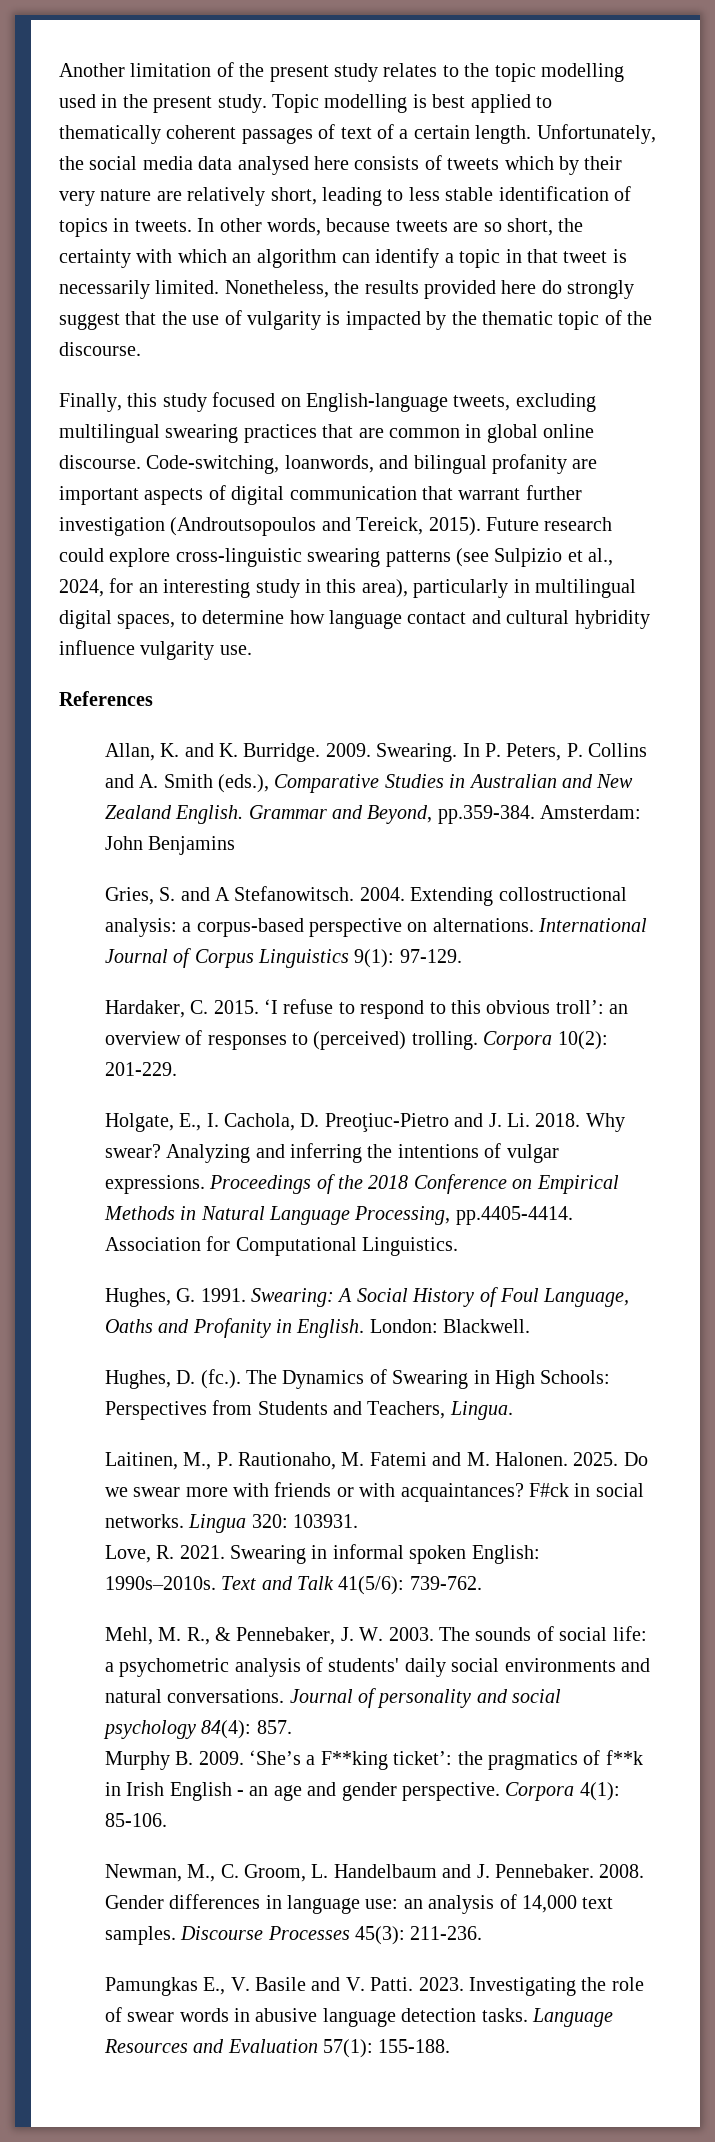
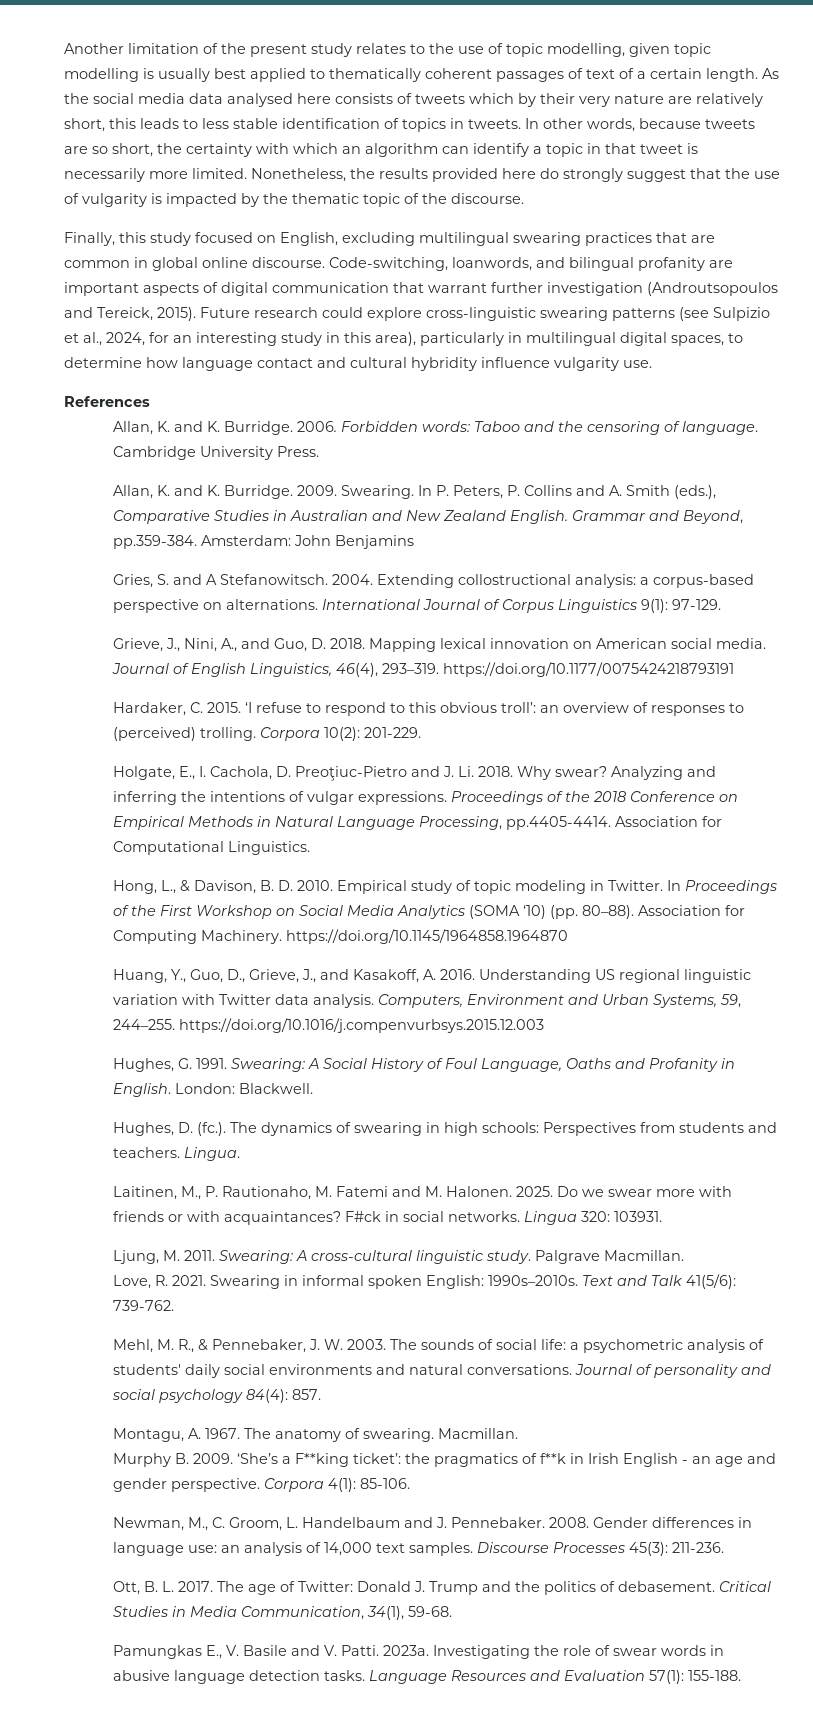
[494,63,624,82] [59,94,427,113] topic modelling used in the present study. Topic modelling is -> [458,43,711,57] [64,68,210,82] use of topic modelling, given topic modelling is usually
[536,124,656,144] Unfortunately, -> [762,68,779,79] As
[322,187,382,206] leading -> [109,118,179,129] this leads
(150, 289) none -> [149,171,188,179] more
[306,393,511,412] English-language tweets, -> [280,232,338,246] English,
(153, 698) none -> [112,421,758,435] [112,446,319,460] // Allan, K. and K. Burridge. 2006. Forbidden words: Taboo and the censoring of language. Cambridge University Press.
(462, 956) none -> [112,638,766,652] [111,662,734,677] // Grieve, J., Nini, A., and Guo, D. 2018. Mapping lexical innovation on American social media. Journal of English Linguistics, 46(4), 293–319. https://doi.org/10.1177/0075424218793191
(459, 1246) none -> [112,880,777,894] [112,905,745,919] [112,929,568,944] [112,969,751,983] [112,994,741,1008] [112,1018,544,1033] // Hong, L., & Davison, B. D. 2010. Empirical study of topic modeling in Twitter. In Proceedings of the First Workshop on Social Media Analytics (SOMA ‘10) (pp. 80–88). Association for Computing Machinery. https://doi.org/10.1145/1964858.1964870 // Huang, Y., Guo, D., Grieve, J., and Kasakoff, A. 2016. Understanding US regional linguistic variation with Twitter data analysis. Computers, Environment and Urban Systems, 59, 244–255. https://doi.org/10.1016/j.compenvurbsys.2015.12.003
[282,1369,611,1389] [104,1400,446,1420] Dynamics of Swearing in High Schools: Perspectives from Students and Teachers, -> [260,1122,777,1136] [112,1147,180,1158] dynamics of swearing in high schools: Perspectives from students and teachers.
(359, 1521) none -> [112,1250,684,1264] // Ljung, M. 2011. Swearing: A cross-cultural linguistic study. Palgrave Macmillan.
(292, 1727) none -> [112,1428,518,1442] // Montagu, A. 1967. The anatomy of swearing. Macmillan.
(483, 1933) none -> [112,1581,771,1595] [112,1606,452,1620] // Ott, B. L. 2017. The age of Twitter: Donald J. Trump and the politics of debasement. Critical Studies in Media Communication, 34(1), 59-68.
[418,1977,464,1991] 2023. -> [382,1645,429,1656] 2023a.

